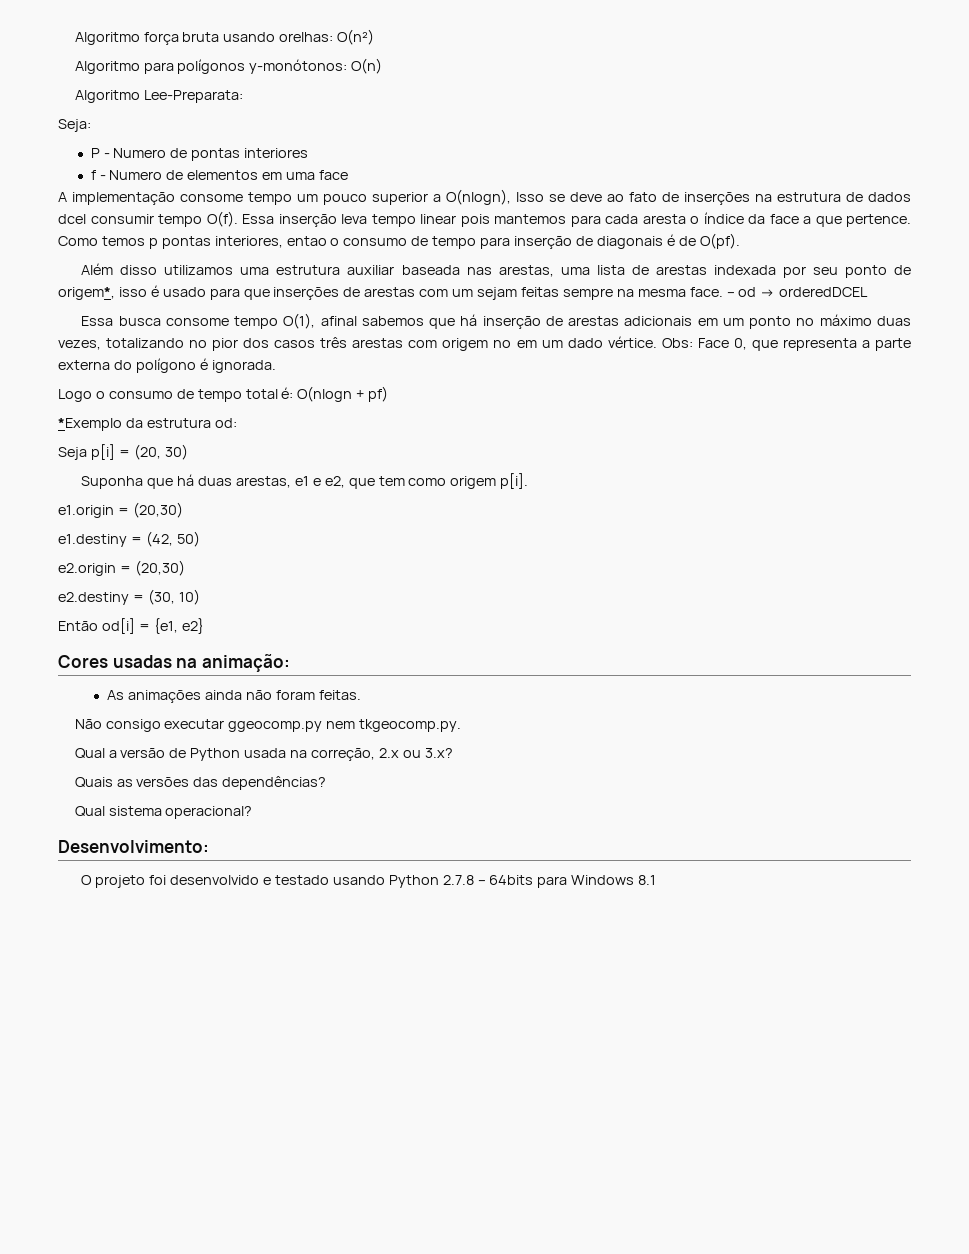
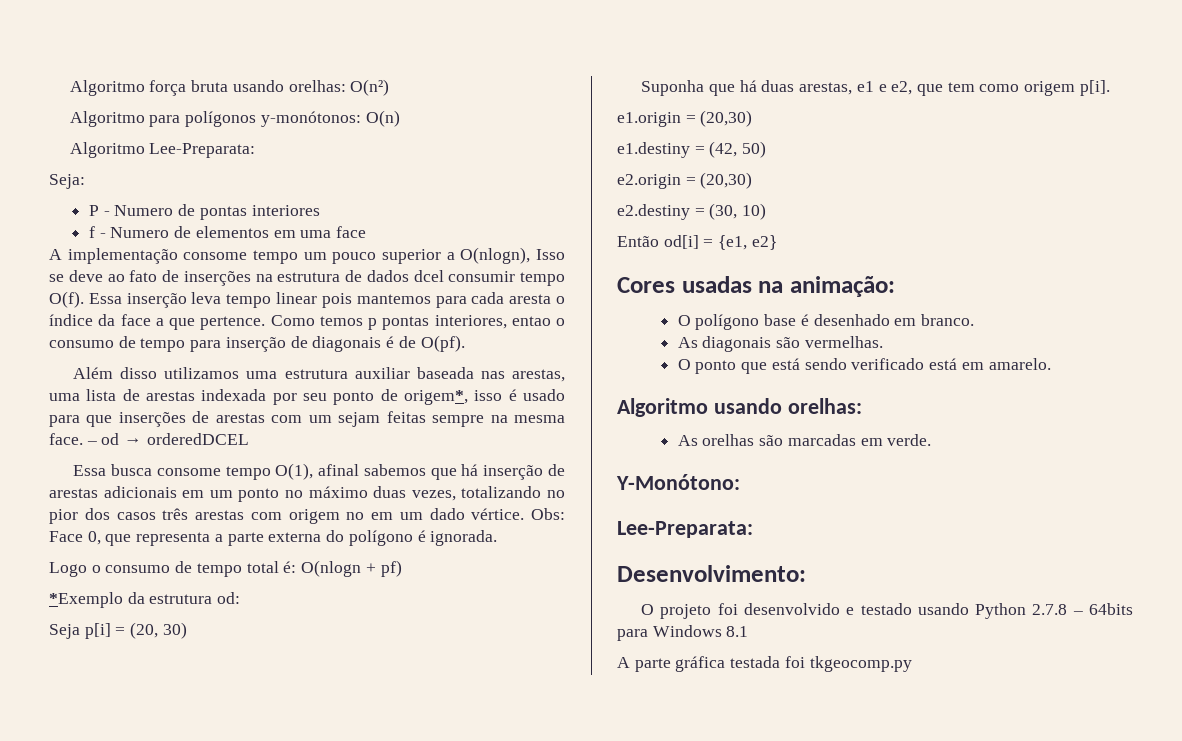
[107,690,361,703] [74,719,462,732] [74,748,453,761] [74,776,327,790] [74,806,253,819] As animações ainda não foram feitas. // Não consigo executar ggeocomp.py nem tkgeocomp.py. // Qual a versão de Python usada na correção, 2.x ou 3.x? // Quais as versões das dependências? // Qual sistema operacional? -> [677,314,975,330] [677,336,883,352] [677,358,1051,374] [617,398,862,417] [677,434,932,446] [616,474,740,490] [617,521,753,538] O polígono base é desenhado em branco. // As diagonais são vermelhas. // O ponto que está sendo verificado está em amarelo. // Algoritmo usando orelhas: // As orelhas são marcadas em verde. // Y-Monótono: // Lee-Preparata:
(657, 880) none -> [617,656,912,672] // A parte gráfica testada foi tkgeocomp.py

